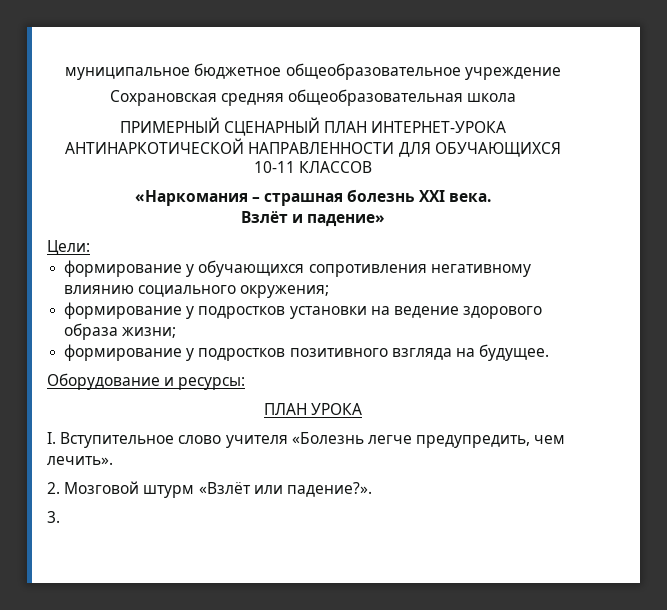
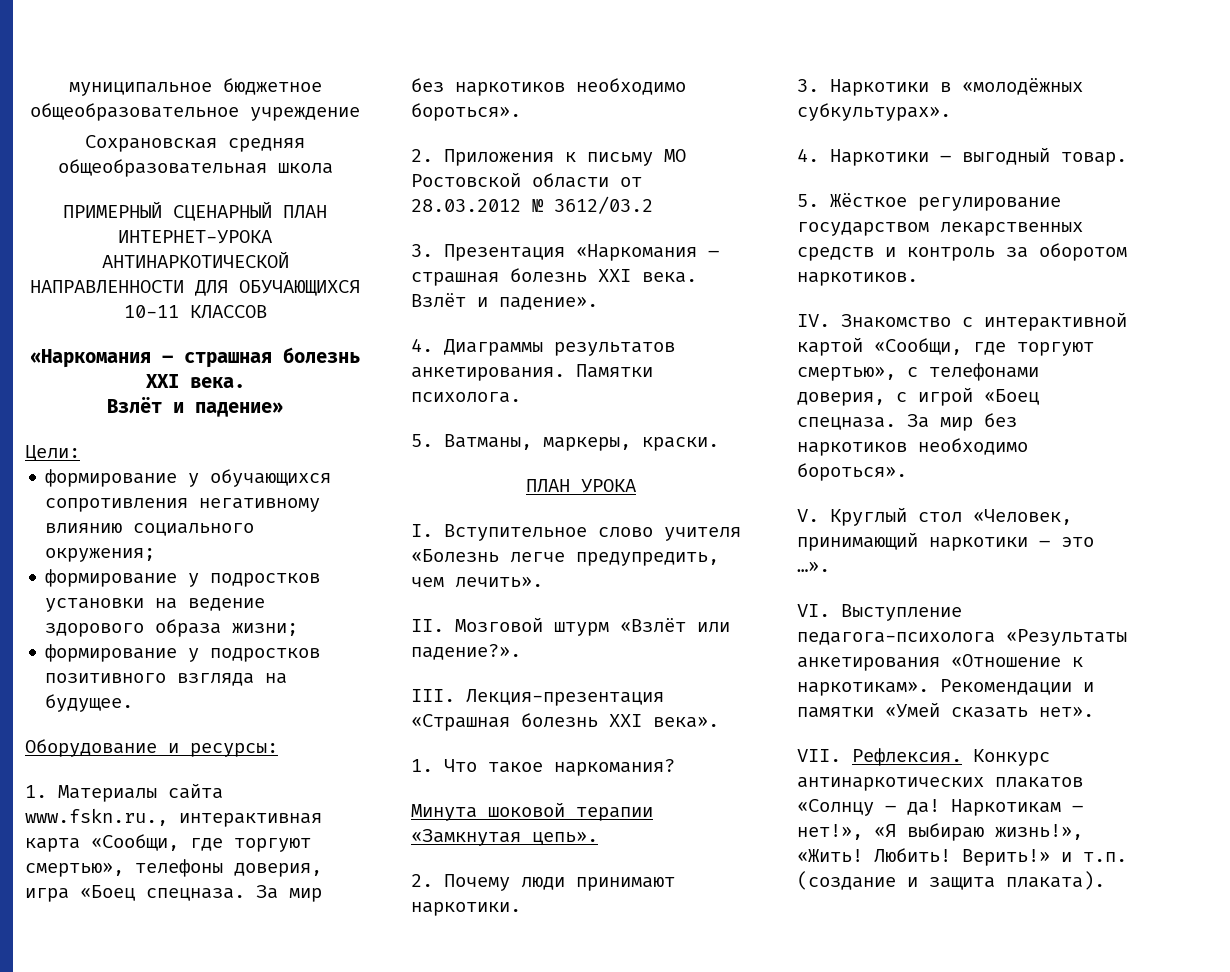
(246, 383) none -> [25,783,223,802] [25,808,322,827] [25,834,311,852] [25,859,322,877] [25,885,322,902] [411,78,686,96] [411,103,521,121] [411,149,686,166] [411,172,642,188] [411,196,653,214] [411,244,719,261] [411,268,697,286] [411,293,598,310] [411,338,675,356] [411,364,653,381] [411,392,521,403] [411,434,719,451] // 1. Материалы сайта www.fskn.ru., интерактивная карта «Сообщи, где торгуют смертью», телефоны доверия, игра «Боец спецназа. За мир без наркотиков необходимо бороться». // 2. Приложения к письму МО Ростовской области от 28.03.2012 № 3612/03.2 // 3. Презентация «Наркомания – страшная болезнь XXI века. Взлёт и падение». // 4. Диаграммы результатов анкетирования. Памятки психолога. // 5. Ватманы, маркеры, краски.
[47,482,60,494] 2. -> [411,619,444,632] II.
[47,511,60,523] 3. -> [411,689,664,706] [411,713,719,731] [411,759,675,776] [411,802,653,821] [411,829,598,846] [411,874,675,891] [411,902,521,916] [797,78,1083,96] [797,103,951,121] [797,147,1127,166] [797,193,1061,211] [797,222,1083,236] [797,243,1127,261] [797,272,918,286] [797,312,1127,331] [797,337,1094,356] [797,363,1039,381] [797,387,1039,406] [797,413,1017,431] [797,438,1028,456] [797,463,907,481] [797,507,1072,526] [797,532,1094,551] [797,561,830,572] [797,604,962,621] [797,629,1127,646] [797,654,1083,671] [797,679,1094,696] [797,702,1094,718] [797,748,1050,766] [797,777,1083,791] [797,799,1083,816] [797,823,1083,841] [797,848,1127,866] [797,871,1105,890] III. Лекция-презентация «Страшная болезнь XXI века». // 1. Что такое наркомания? // Минута шоковой терапии «Замкнутая цепь». // 2. Почему люди принимают наркотики. // 3. Наркотики в «молодёжных субкультурах». // 4. Наркотики – выгодный товар. // 5. Жёсткое регулирование государством лекарственных средств и контроль за оборотом наркотиков. // IV. Знакомство с интерактивной картой «Сообщи, где торгуют смертью», с телефонами доверия, с игрой «Боец спецназа. За мир без наркотиков необходимо бороться». // V. Круглый стол «Человек, принимающий наркотики – это …». // VI. Выступление педагога-психолога «Результаты анкетирования «Отношение к наркотикам». Рекомендации и памятки «Умей сказать нет». // VII. Рефлексия. Конкурс антинаркотических плакатов «Солнцу – да! Наркотикам – нет!», «Я выбираю жизнь!», «Жить! Любить! Верить!» и т.п. (создание и защита плаката).

